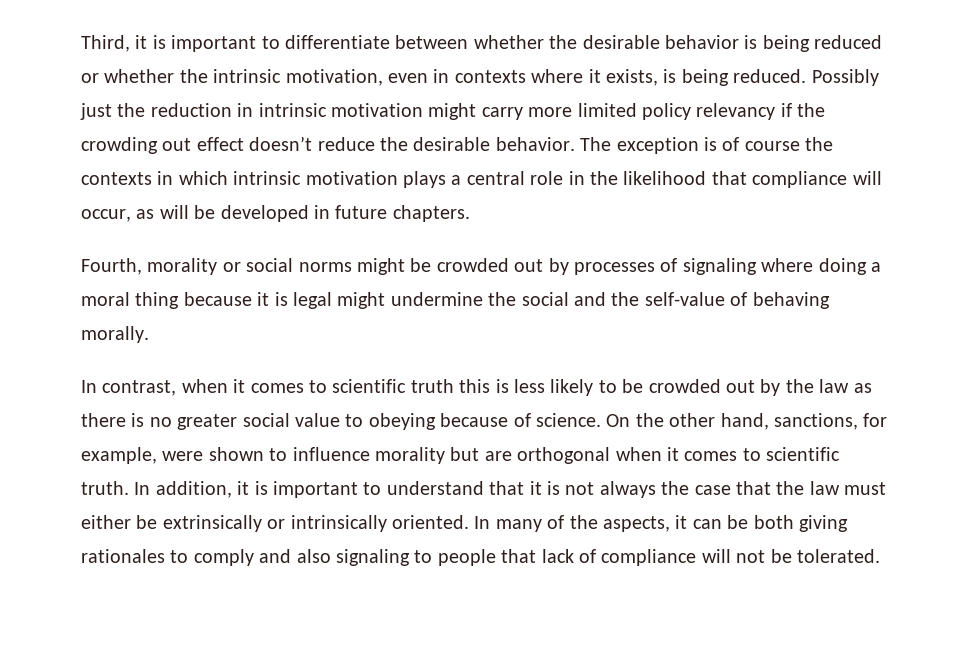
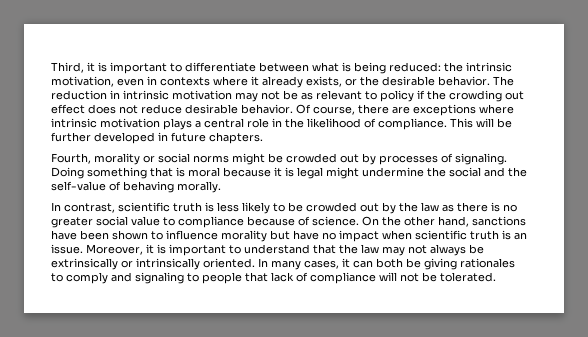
[473,35,883,52] [81,69,175,83] whether the desirable behavior is being reduced or whether -> [312,62,441,74] what is being reduced:
[605,69,879,86] [80,103,776,120] exists, is being reduced. Possibly just the reduction in intrinsic motivation might carry more limited policy relevancy -> [262,76,514,88] [51,90,414,102] already exists, or the desirable behavior. The reduction in intrinsic motivation may not be as relevant to policy
[249,136,834,154] [81,171,228,185] doesn’t reduce the desirable behavior. The exception is of course the contexts in which -> [88,104,514,116] does not reduce desirable behavior. Of course, there are exceptions where
[711,171,882,188] [81,209,155,222] that compliance will occur, as -> [364,118,473,130] of compliance. This
(216, 212) none -> [51,132,91,142] further
[682,258,881,275] [81,292,180,309] signaling where doing a moral thing -> [455,153,507,165] [51,167,220,179] signaling. Doing something that is moral
[181,379,491,393] when it comes to scientific truth this -> [118,202,202,212] scientific truth
[368,413,436,430] obeying -> [178,216,244,228] compliance
[773,413,888,430] [81,447,204,464] sanctions, for example, were -> [472,216,526,226] [51,230,109,240] sanctions have been
[484,447,841,464] [81,481,232,498] are orthogonal when it comes to scientific truth. In addition, -> [293,230,527,242] [51,244,143,255] have no impact when scientific truth is an issue. Moreover,
[529,481,887,498] [81,515,131,529] it is not always the case that the law must either -> [339,244,466,256] the law may not always
[547,515,794,532] of the aspects, it can be both -> [304,258,421,269] cases, it can both be
[296,549,331,563] also -> (132, 277) none

